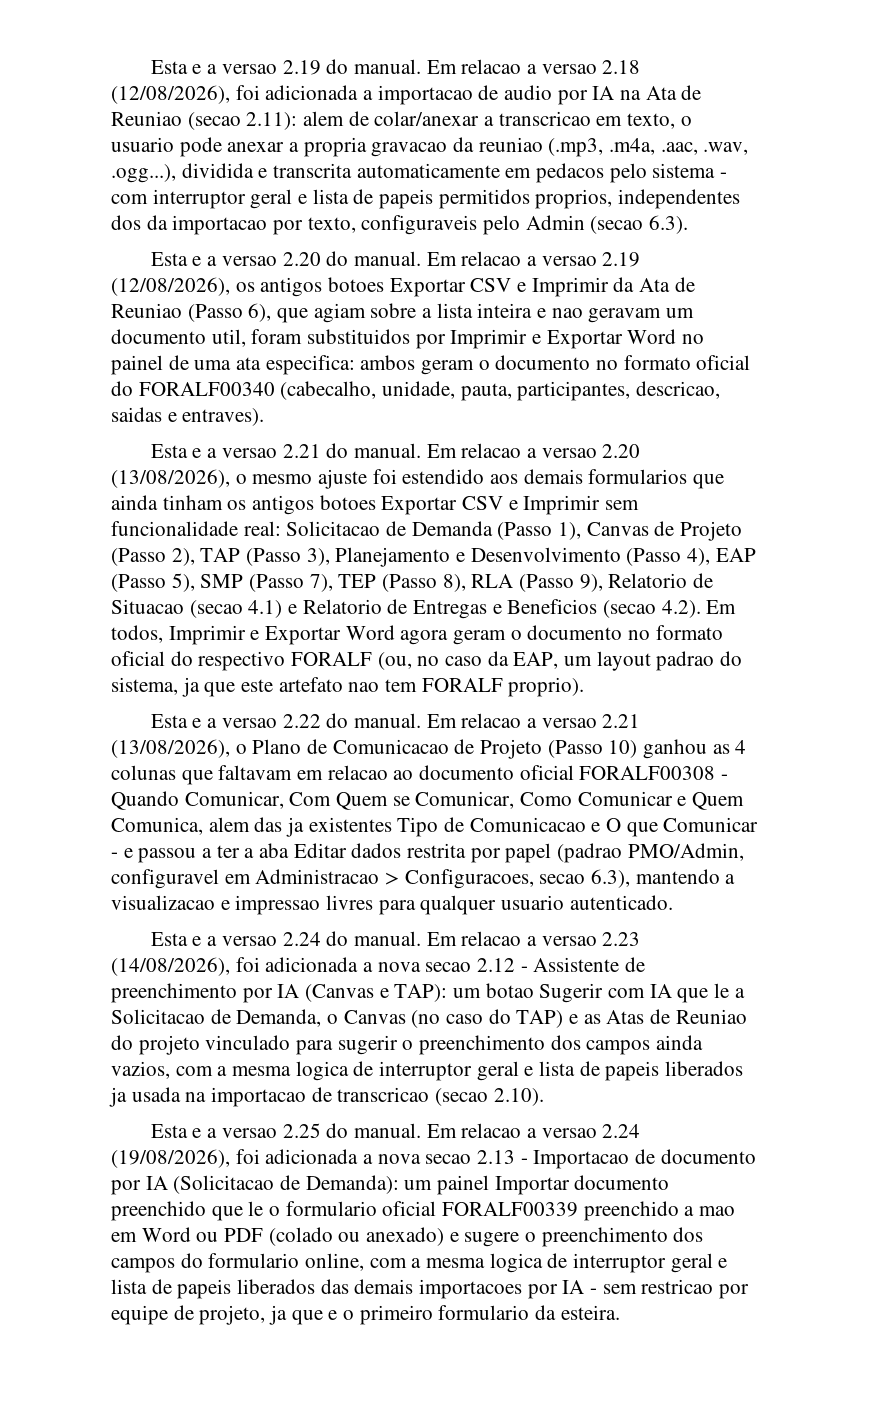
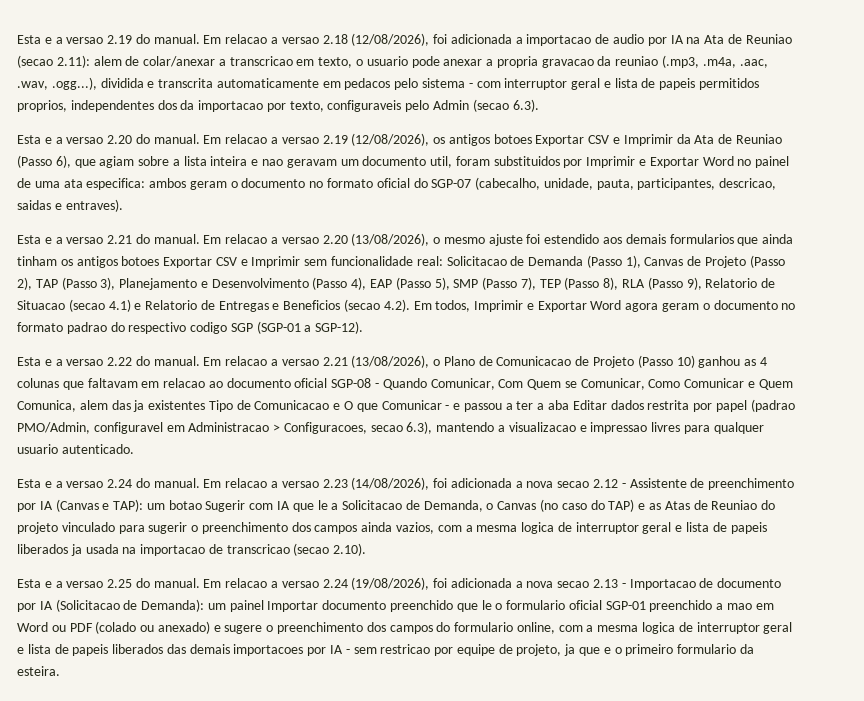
[138,382,275,396] FORALF00340 -> [431,179,472,188] SGP-07
[111,651,165,666] oficial -> [66,322,107,334] padrao
[291,651,743,671] [111,677,585,697] FORALF (ou, no caso da EAP, um layout padrao do sistema, ja que este artefato nao tem FORALF proprio). -> [190,321,364,334] codigo SGP (SGP-01 a SGP-12).
[579,766,716,780] FORALF00308 -> [331,378,372,388] SGP-08
[442,1202,579,1217] FORALF00339 -> [605,601,646,610] SGP-01

